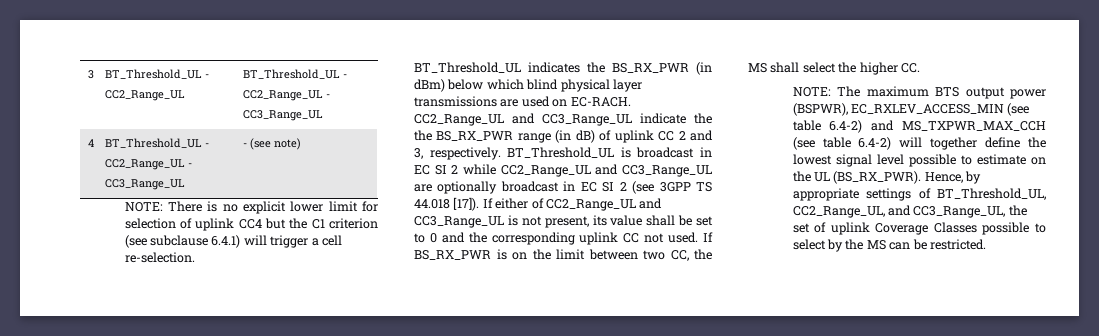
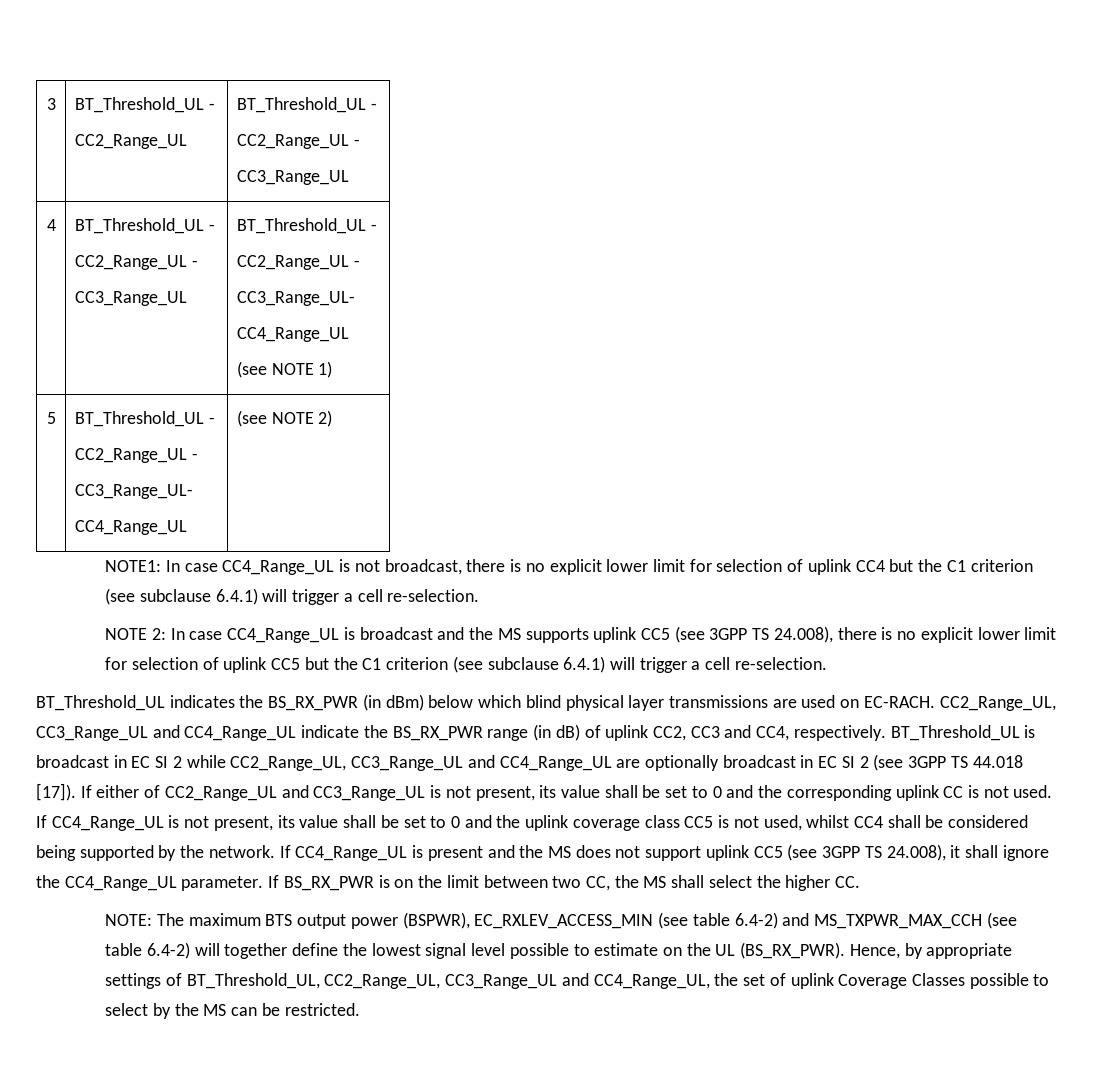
[243,138,302,150] [124,201,203,212] - (see note) // NOTE: There -> [236,218,377,234] [236,255,360,270] [236,291,355,306] [236,327,349,342] [236,361,333,378] [46,412,56,424] [74,411,215,427] [74,448,198,463] [74,484,193,499] [74,520,187,535] [236,410,333,427] [105,559,506,575] BT_Threshold_UL - // CC2_Range_UL - // CC3_Range_UL- // CC4_Range_UL // (see NOTE 1) // 5 | BT_Threshold_UL - // CC2_Range_UL - // CC3_Range_UL- // CC4_Range_UL | (see NOTE 2) // NOTE1: In case CC4_Range_UL is not broadcast, there
(195, 257) none -> [105,626,1057,643] [105,656,827,673] // NOTE 2: In case CC4_Range_UL is broadcast and the MS supports uplink CC5 (see 3GPP TS 24.008), there is no explicit lower limit for selection of uplink CC5 but the C1 criterion (see subclause 6.4.1) will trigger a cell re-selection.
[414,113,632,126] CC2_Range_UL and CC3_Range_UL -> [939,696,1056,711] [36,725,297,741] CC2_Range_UL, CC3_Range_UL and CC4_Range_UL
[414,130,432,141] the -> (388, 731) none
[658,130,714,141] [414,148,423,159] CC 2 and 3, -> [652,725,790,741] CC2, CC3 and CC4,
[500,164,712,177] CC2_Range_UL and CC3_Range_UL -> [230,755,612,771] CC2_Range_UL, CC3_Range_UL and CC4_Range_UL
(640, 238) none -> [967,785,979,798] is
(713, 237) none -> [51,815,1029,831] [36,844,1049,861] [36,875,280,891] CC4_Range_UL is not present, its value shall be set to 0 and the uplink coverage class CC5 is not used, whilst CC4 shall be considered being supported by the network. If CC4_Range_UL is present and the MS does not support uplink CC5 (see 3GPP TS 24.008), it shall ignore the CC4_Range_UL parameter. If
[888,205,1006,218] and CC3_Range_UL, -> [445,973,710,989] CC3_Range_UL and CC4_Range_UL,

